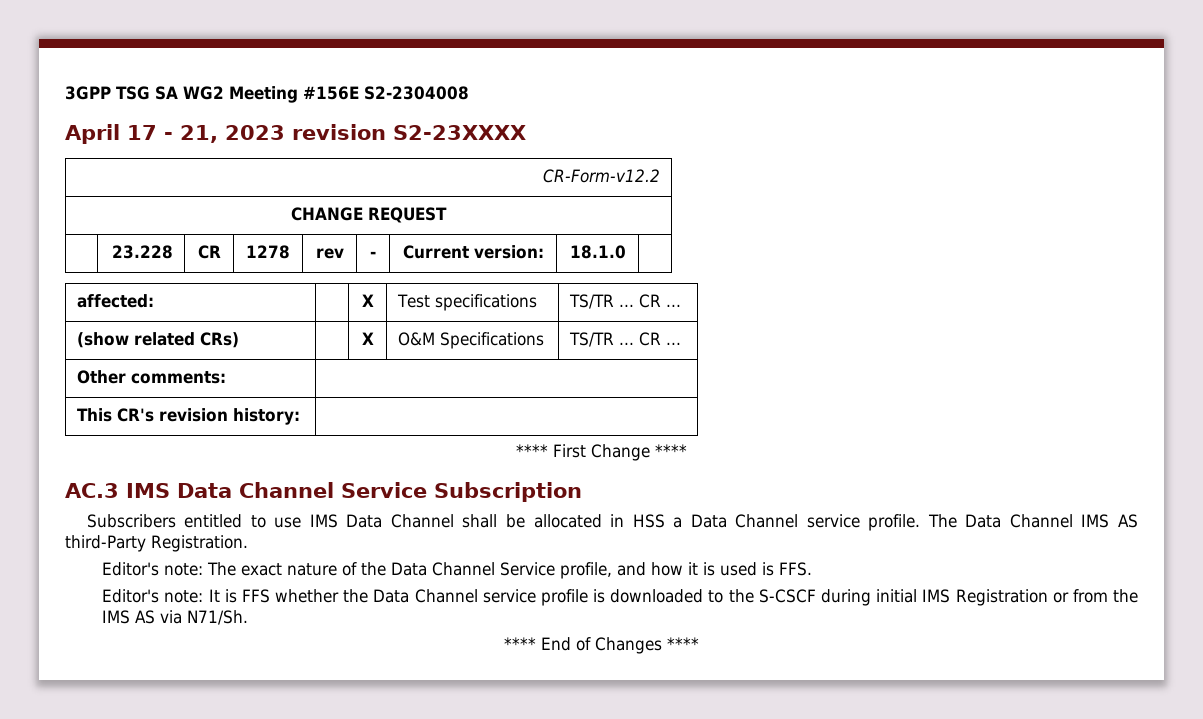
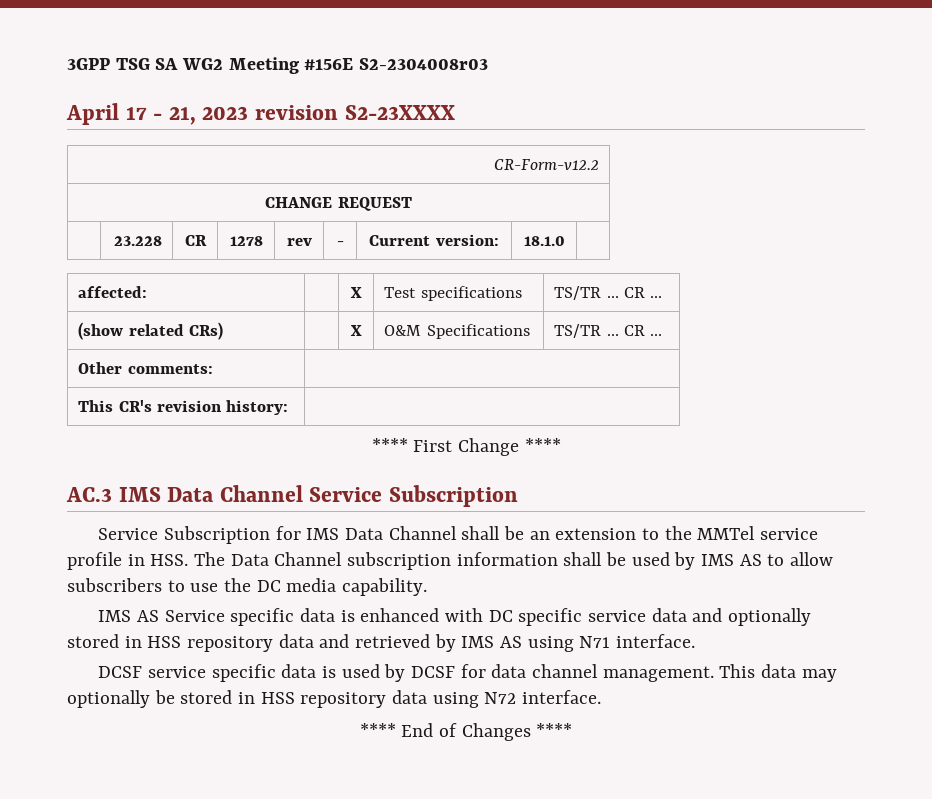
[364,86,469,100] S2-2304008 -> [359,58,489,70] S2-2304008r03
[86,514,302,528] Subscribers entitled to use -> [98,526,301,544] Service Subscription for
[533,514,1139,531] [65,535,248,552] [102,562,813,579] [102,589,1139,606] [102,610,249,625] allocated in HSS a Data Channel service profile. The Data Channel IMS AS third-Party Registration. // Editor's note: The exact nature of the Data Channel Service profile, and how it is used is FFS. // Editor's note: It is FFS whether the Data Channel service profile is downloaded to the S-CSCF during initial IMS Registration or from the IMS AS via N71/Sh. -> [529,526,818,540] [67,552,834,570] [67,578,428,596] [98,608,811,626] [67,634,696,652] [98,664,837,682] [67,690,602,708] an extension to the MMTel service profile in HSS. The Data Channel subscription information shall be used by IMS AS to allow subscribers to use the DC media capability. // IMS AS Service specific data is enhanced with DC specific service data and optionally stored in HSS repository data and retrieved by IMS AS using N71 interface. // DCSF service specific data is used by DCSF for data channel management. This data may optionally be stored in HSS repository data using N72 interface.

